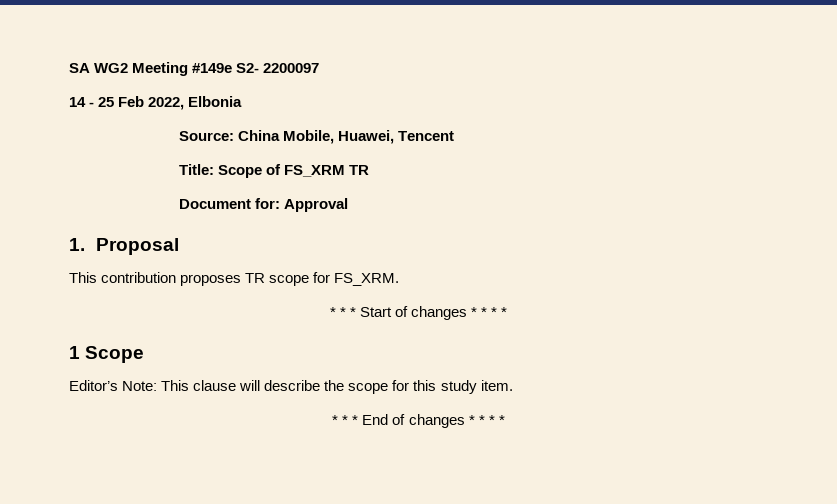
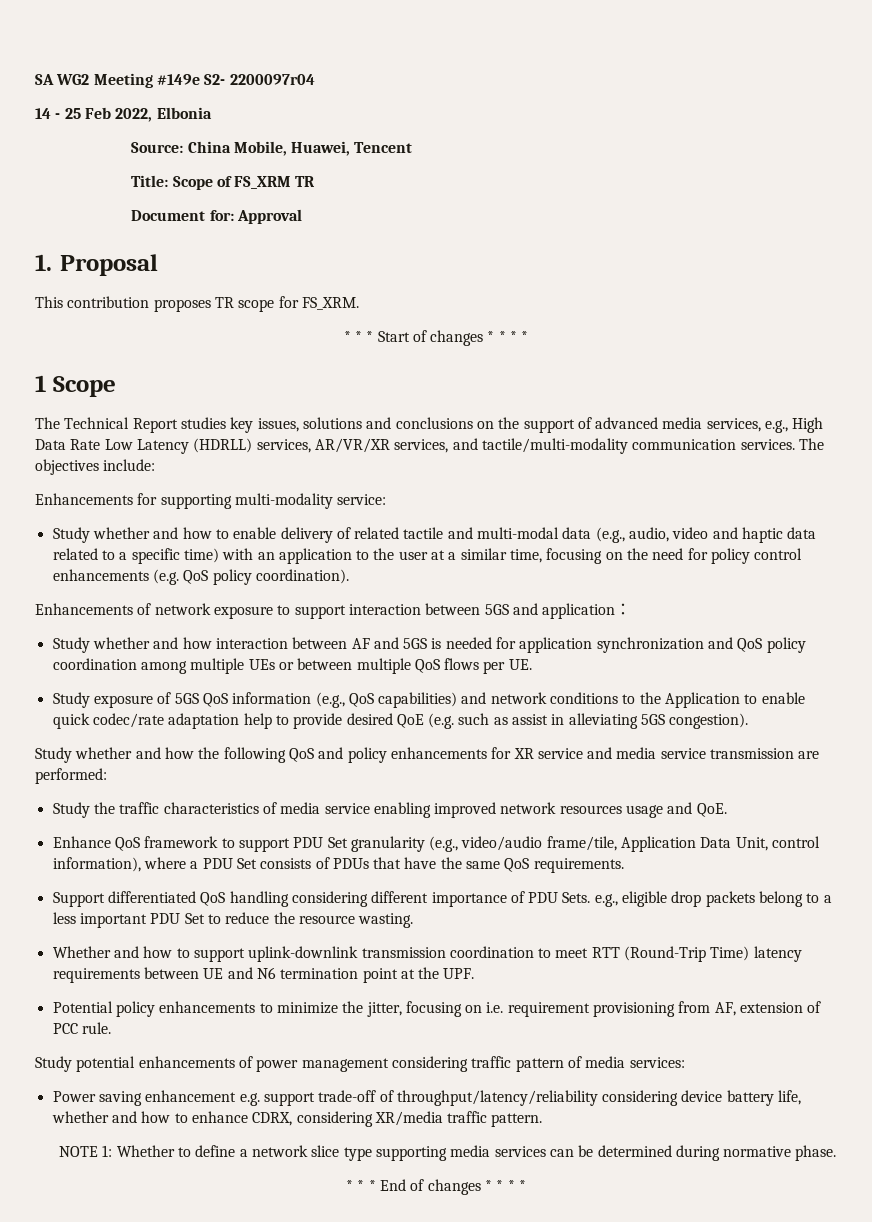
[263,63,320,73] 2200097 -> [229,74,315,85] 2200097r04
[69,380,513,394] Editor’s Note: This clause will describe the scope for this study item. -> [35,417,824,433] [35,438,824,454] [35,459,156,475] [35,493,387,509] [52,527,817,543] [52,548,803,564] [52,569,349,585] [35,603,632,619] [52,637,806,653] [52,658,532,674] [52,692,805,708] [52,713,749,729] [35,747,820,763] [35,768,107,784] [52,802,727,818] [52,836,821,852] [52,857,624,873] [52,891,832,907] [52,912,414,928] [52,946,802,962] [52,967,475,983] [52,1001,822,1017] [52,1022,111,1034] [35,1056,685,1072] [52,1090,802,1106] [51,1111,543,1127] [59,1145,837,1161] The Technical Report studies key issues, solutions and conclusions on the support of advanced media services, e.g., High Data Rate Low Latency (HDRLL) services, AR/VR/XR services, and tactile/multi-modality communication services. The objectives include: // Enhancements for supporting multi-modality service: // Study whether and how to enable delivery of related tactile and multi-modal data (e.g., audio, video and haptic data related to a specific time) with an application to the user at a similar time, focusing on the need for policy control enhancements (e.g. QoS policy coordination). // Enhancements of network exposure to support interaction between 5GS and application： // Study whether and how interaction between AF and 5GS is needed for application synchronization and QoS policy coordination among multiple UEs or between multiple QoS flows per UE. // Study exposure of 5GS QoS information (e.g., QoS capabilities) and network conditions to the Application to enable quick codec/rate adaptation help to provide desired QoE (e.g. such as assist in alleviating 5GS congestion). // Study whether and how the following QoS and policy enhancements for XR service and media service transmission are performed: // Study the traffic characteristics of media service enabling improved network resources usage and QoE. // Enhance QoS framework to support PDU Set granularity (e.g., video/audio frame/tile, Application Data Unit, control information), where a PDU Set consists of PDUs that have the same QoS requirements. // Support differentiated QoS handling considering different importance of PDU Sets. e.g., eligible drop packets belong to a less important PDU Set to reduce the resource wasting. // Whether and how to support uplink-downlink transmission coordination to meet RTT (Round-Trip Time) latency requirements between UE and N6 termination point at the UPF. // Potential policy enhancements to minimize the jitter, focusing on i.e. requirement provisioning from AF, extension of PCC rule. // Study potential enhancements of power management considering traffic pattern of media services: // Power saving enhancement e.g. support trade-off of throughput/latency/reliability considering device battery life, whether and how to enhance CDRX, considering XR/media traffic pattern. // NOTE 1: Whether to define a network slice type supporting media services can be determined during normative phase.

